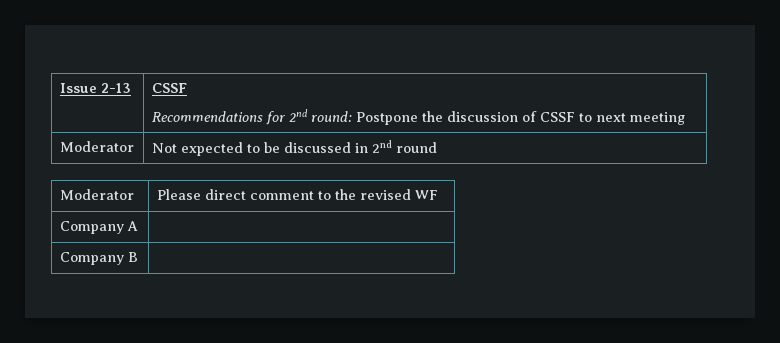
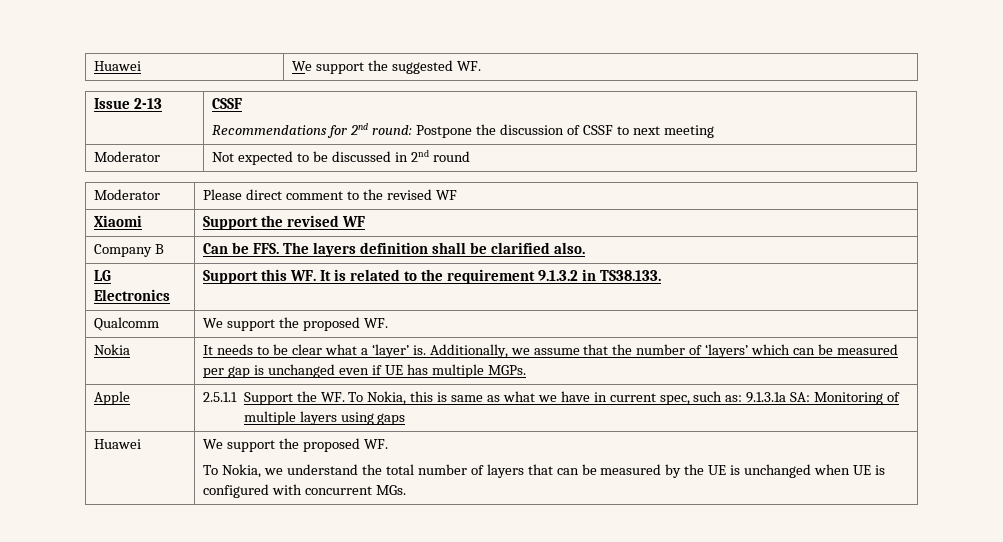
(59, 88) none -> [94,61,142,71] [292,60,482,74] Huawei | We support the suggested WF. //
[59,221,138,234] [59,252,138,265] Company A | // Company B | -> [94,215,143,227] [203,215,366,230] [94,244,165,257] [203,242,585,257] [94,270,112,281] [94,289,171,301] [203,269,661,284] [94,317,160,331] [203,317,389,331] [94,344,131,355] [203,344,898,358] [203,364,526,378] [94,391,131,405] [203,391,901,405] [243,411,406,425] [94,439,142,449] [203,438,389,452] [203,464,885,478] [203,484,407,498] Xiaomi | Support the revised WF // Company B | Can be FFS. The layers definition shall be clarified also. // LG Electronics | Support this WF. It is related to the requirement 9.1.3.2 in TS38.133. // Qualcomm | We support the proposed WF. // Nokia | It needs to be clear what a ‘layer’ is. Additionally, we assume that the number of ‘layers’ which can be measured per gap is unchanged even if UE has multiple MGPs. // Apple | 2.5.1.1 Support the WF. To Nokia, this is same as what we have in current spec, such as: 9.1.3.1a SA: Monitoring of multiple layers using gaps // Huawei | We support the proposed WF. // To Nokia, we understand the total number of layers that can be measured by the UE is unchanged when UE is configured with concurrent MGs.

